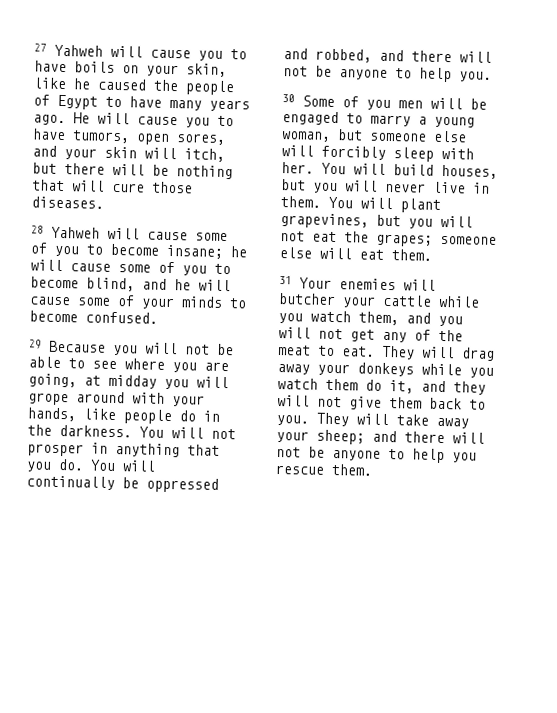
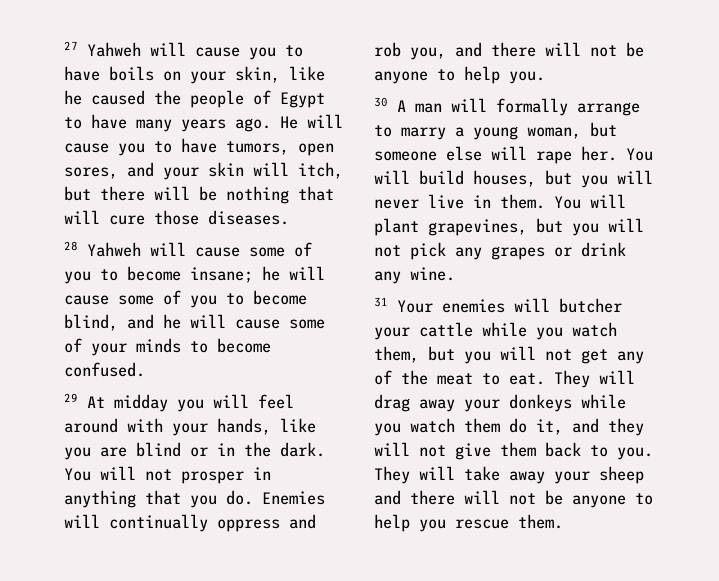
[49,340,234,356] [28,356,229,373] [28,373,101,388] Because you will not be able to see where you are going, at -> [87,396,105,408] At
[28,392,69,406] grope -> [258,394,294,409] feel
[123,409,196,425] people do -> [64,442,208,460] you are blind or
[59,425,132,438] darkness. -> [280,442,325,457] dark.
[90,459,116,472] You -> [262,491,325,505] Enemies
[122,477,219,493] [283,48,372,63] be oppressed and robbed, -> [217,514,316,532] [374,42,446,60] oppress and rob you,
[302,95,487,111] [282,111,339,126] Some of you men will be engaged -> [397,98,640,116] A man will formally arrange
[321,145,474,162] forcibly sleep with -> [536,151,572,164] rape
[312,231,497,247] [279,247,432,261] eat the grapes; someone else will eat them. -> [410,242,626,260] [374,267,455,284] pick any grapes or drink any wine.
[406,312,431,324] and -> [428,346,455,361] but
[316,429,365,445] sheep; -> [599,466,644,484] sheep

